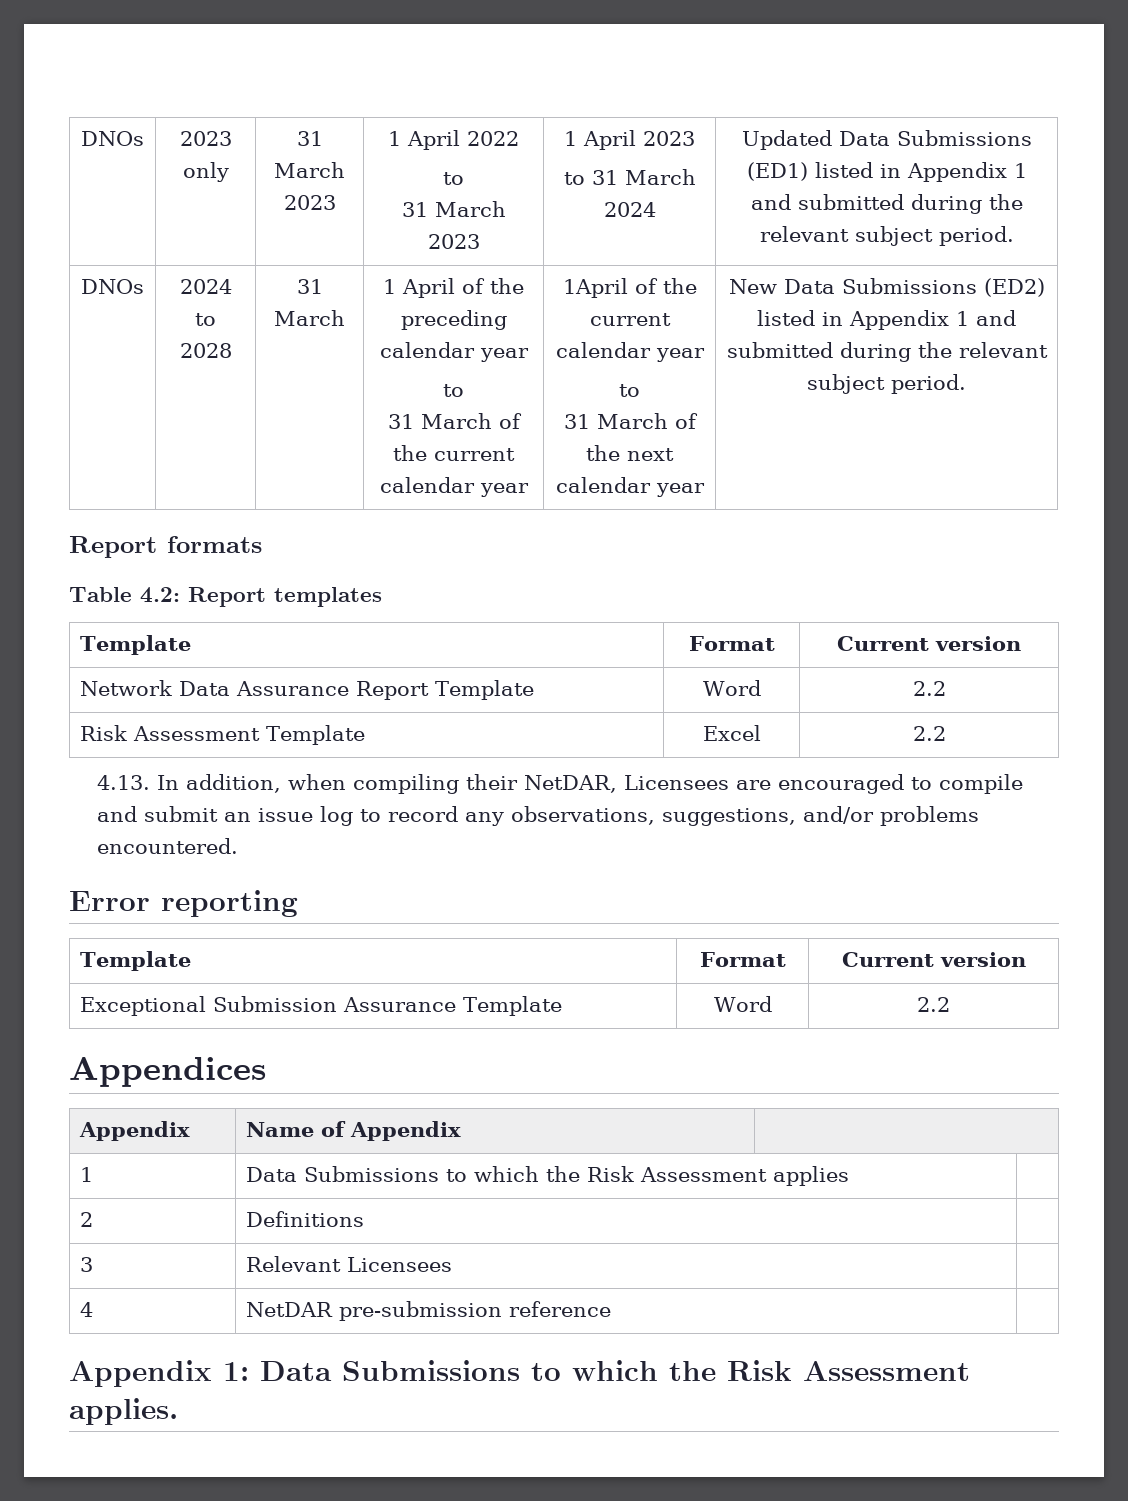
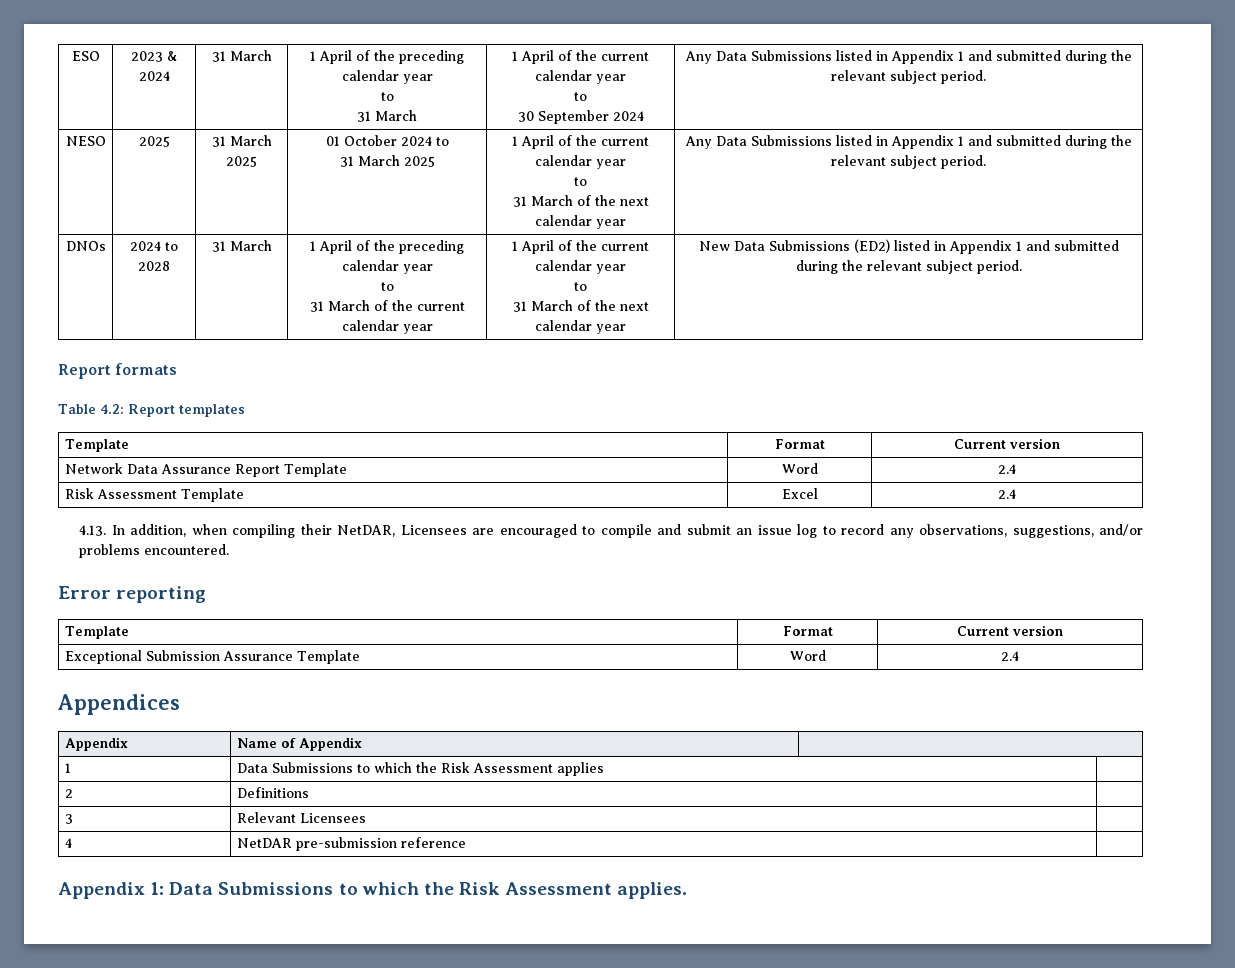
[81,131,144,146] [179,131,232,146] [182,162,229,182] [296,131,323,146] [274,162,345,178] [283,195,336,210] [388,130,519,150] [443,172,464,185] [401,201,506,217] [427,234,480,249] [564,130,695,150] [563,169,696,185] [603,202,656,217] [741,130,1032,150] [746,162,808,181] DNOs | 2023 only | 31 March 2023 | 1 April 2022 // to // 31 March 2023 | 1 April 2023 // to 31 March 2024 | Updated Data Submissions (ED1) -> [71,51,100,61] [130,51,178,62] [138,71,170,81] [211,50,272,62] [310,50,464,64] [341,70,433,84] [380,92,394,101] [357,110,417,122] [512,50,649,64] [535,70,626,84] [574,92,587,101] [517,110,644,124] [684,50,1132,64] [831,70,986,84] [65,136,106,146] [138,136,170,147] [211,135,272,147] [226,156,257,167] [325,135,449,146] [339,155,435,167] [512,135,649,149] [535,155,626,169] [574,177,587,186] [512,195,649,207] [535,215,626,229] [684,135,832,149] ESO | 2023 & 2024 | 31 March | 1 April of the preceding calendar year // to // 31 March | 1 April of the current calendar year // to // 30 September 2024 | Any Data Submissions listed in Appendix 1 and submitted during the relevant subject period. // NESO | 2025 | 31 March 2025 | 01 October 2024 to // 31 March 2025 | 1 April of the current calendar year // to // 31 March of the next calendar year | Any Data Submissions
[562,278,628,298] 1April -> [512,240,554,254] 1 April
[912,681,946,696] 2.2 -> [998,464,1016,474] 2.4
[912,726,946,741] 2.2 -> [998,489,1016,499] 2.4
[917,997,950,1012] 2.2 -> [1001,651,1019,661] 2.4

